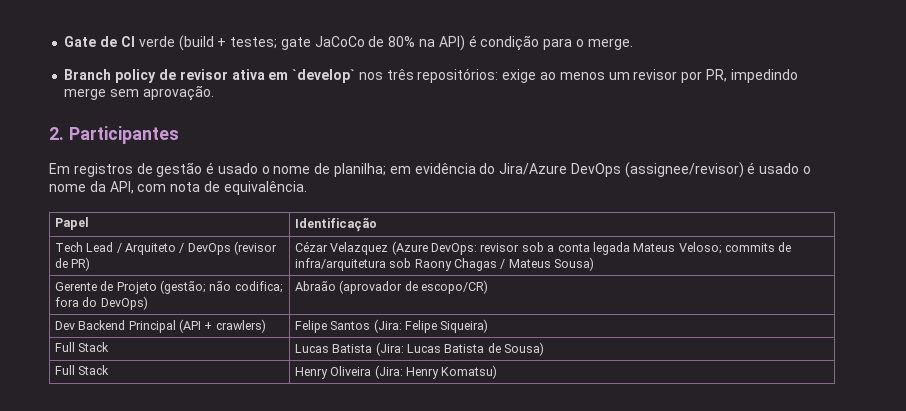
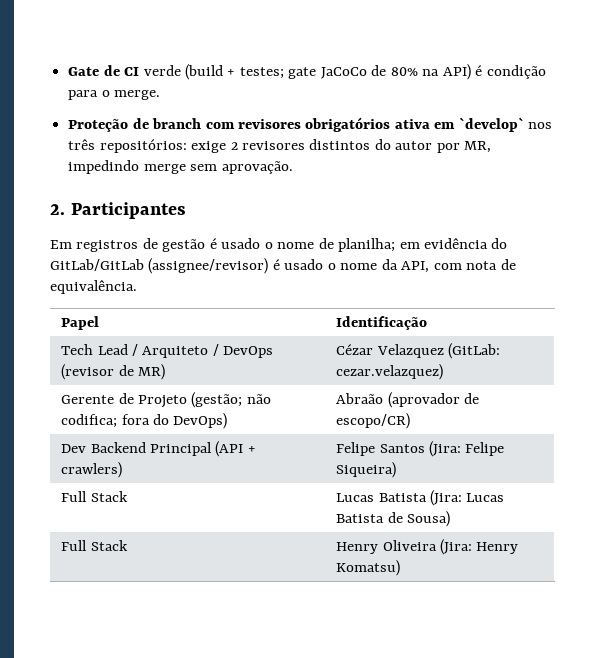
[64,69,228,83] Branch policy de revisor -> [68,117,391,132] Proteção de branch com revisores obrigatórios
[539,69,727,83] ao menos um revisor por PR, -> [230,139,492,153] 2 revisores distintos do autor por MR,
[499,163,621,177] Jira/Azure DevOps -> [50,259,144,271] GitLab/GitLab
[71,257,91,271] PR) -> [138,364,166,380] MR)
[391,241,792,255] [294,257,595,271] (Azure DevOps: revisor sob a conta legada Mateus Veloso; commits de infra/arquitetura sob Raony Chagas / Mateus Sousa) -> [448,343,501,359] [336,364,444,380] (GitLab: cezar.velazquez)

